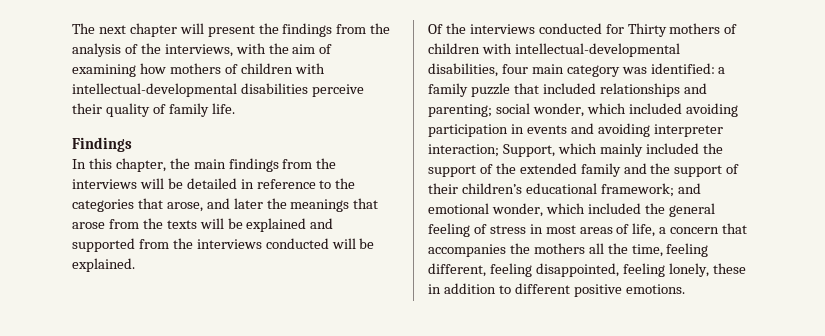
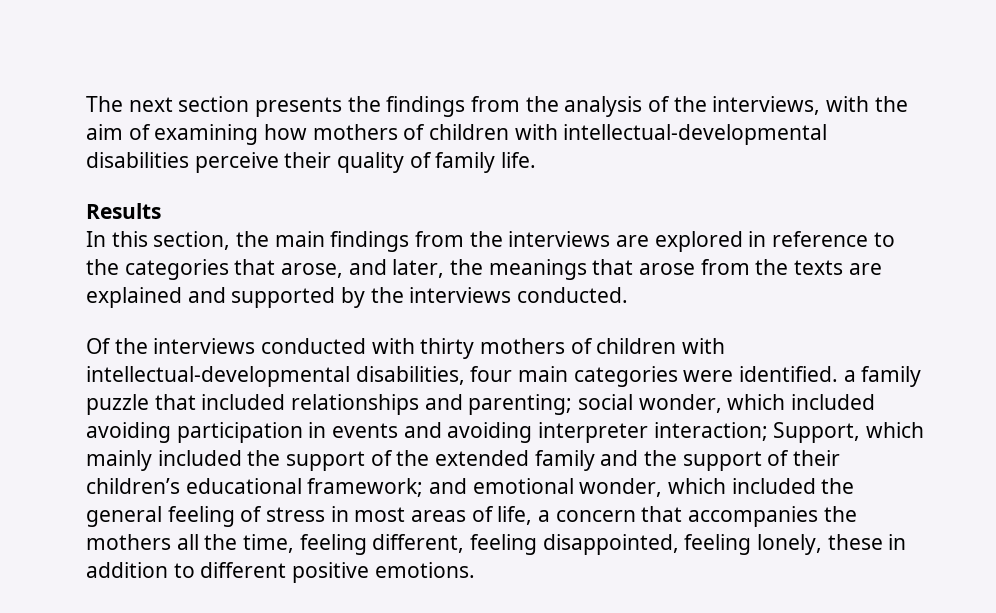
[129,23,255,37] chapter will present -> [178,96,343,117] section presents
[72,137,132,152] Findings -> [86,203,161,219] Results
[115,158,166,172] chapter, -> [153,231,231,250] section,
[139,178,237,189] will be detailed -> [616,231,743,252] are explored
[233,198,263,209] later -> [392,259,445,278] later,
[199,218,243,229] will be -> [848,263,882,275] are
[138,238,375,249] [72,258,135,272] from the interviews conducted will be explained. -> [341,287,629,308] by the interviews conducted.
[605,23,667,37] for Thirty -> [371,338,475,359] with thirty
[566,63,715,77] category was identified: -> [573,366,839,387] categories were identified.

